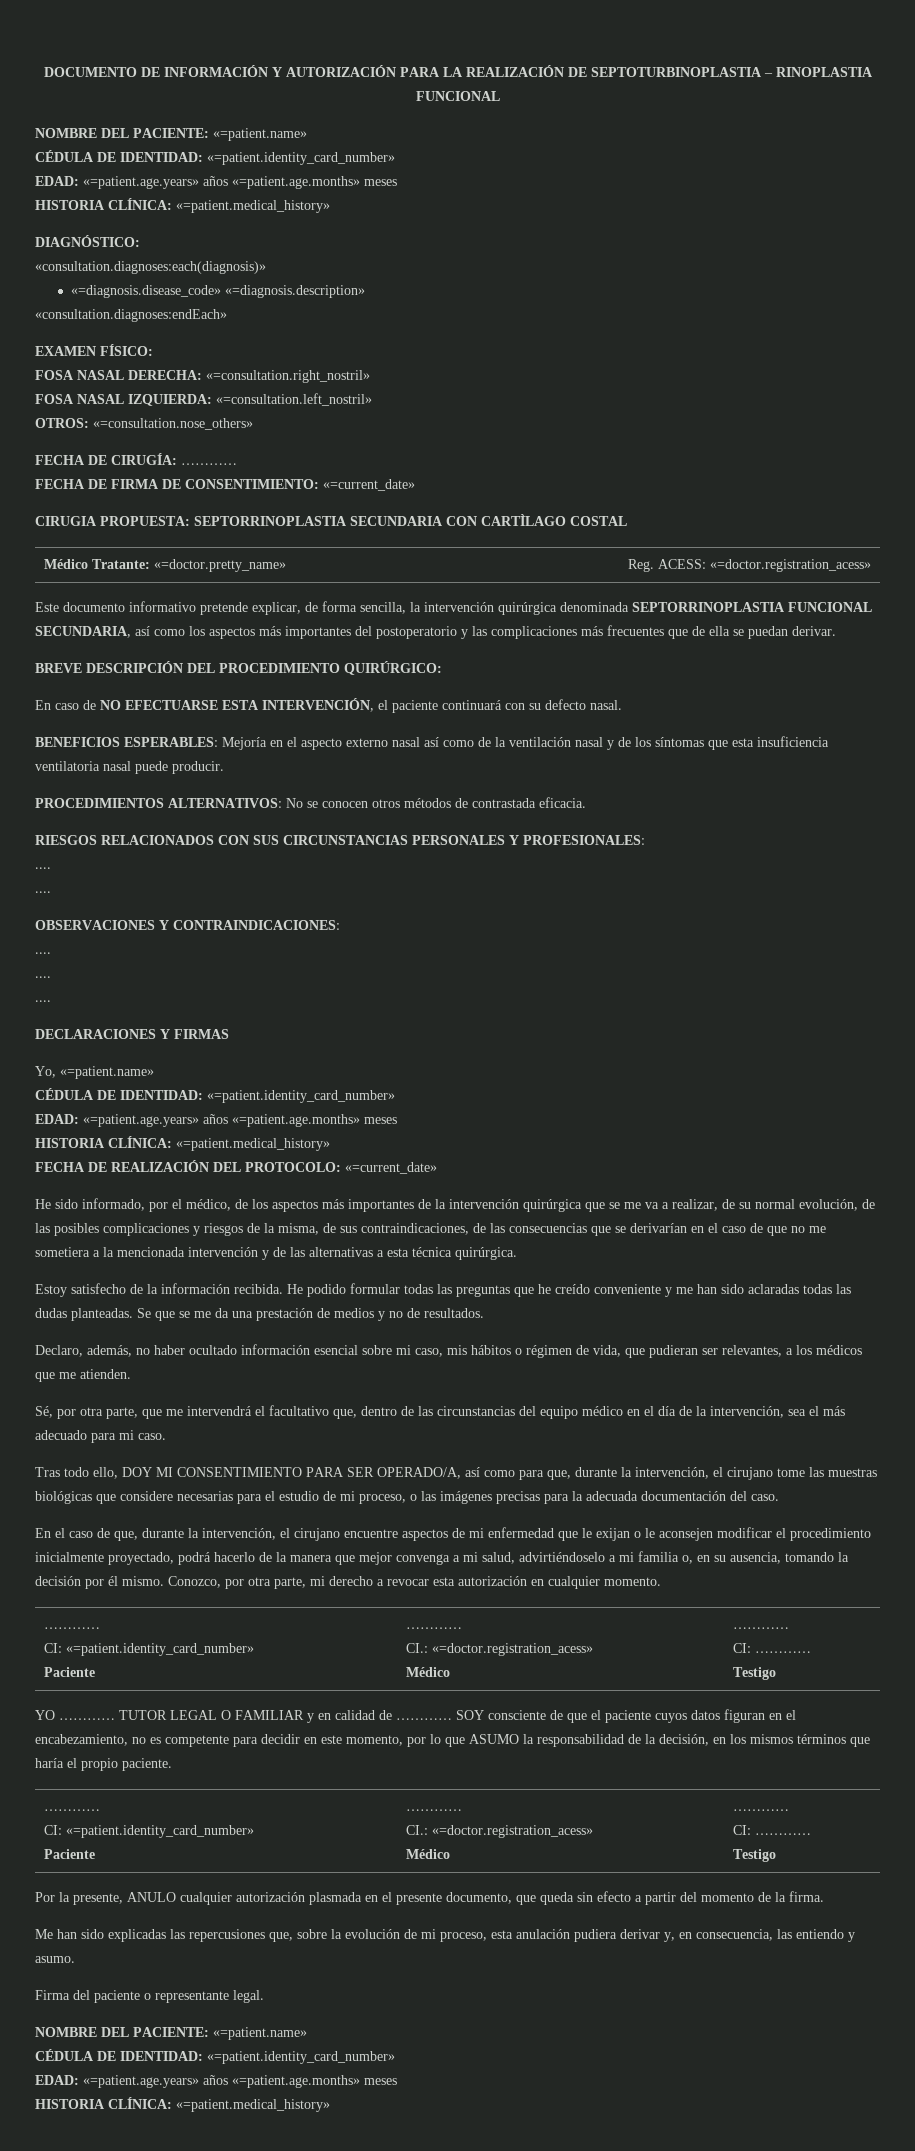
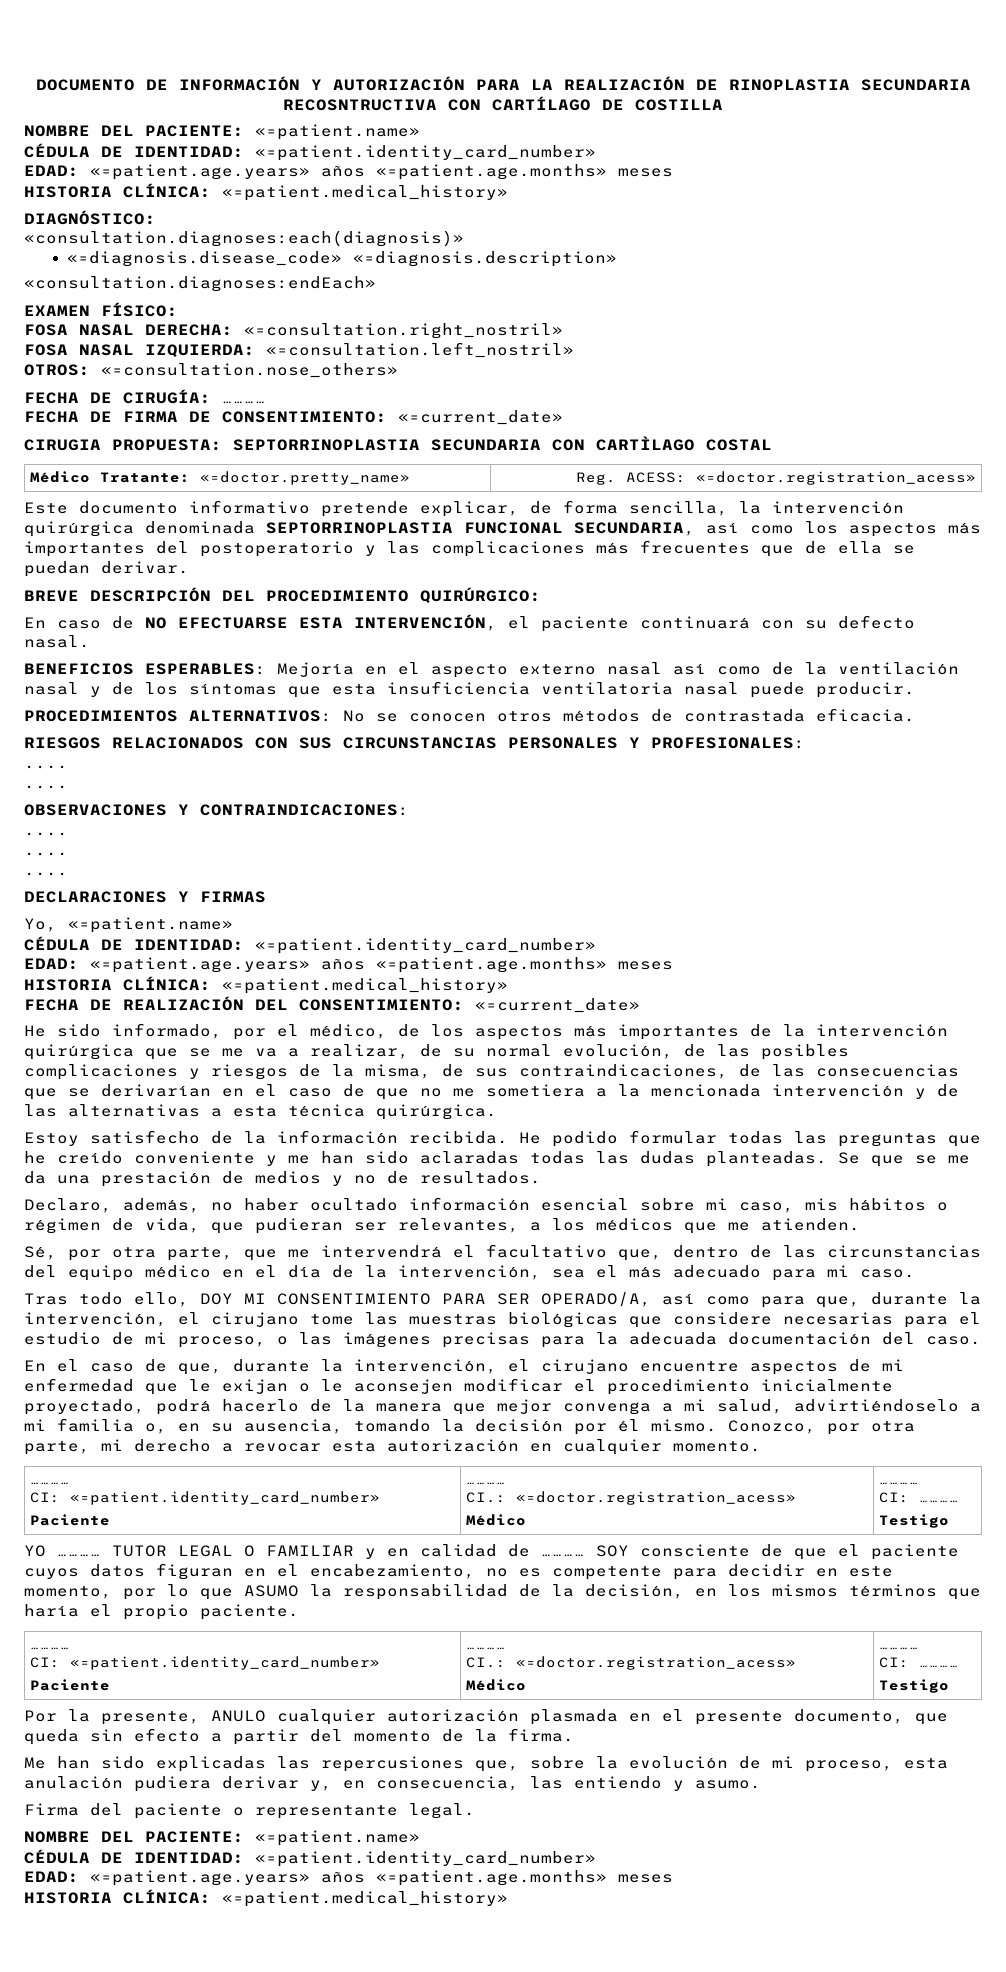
[590,67,873,77] [415,91,500,101] SEPTOTURBINOPLASTIA – RINOPLASTIA FUNCIONAL -> [728,79,971,91] [283,96,723,111] RINOPLASTIA SECUNDARIA RECOSNTRUCTIVA CON CARTÍLAGO DE COSTILLA
[245,1162,341,1172] PROTOCOLO: -> [299,999,464,1011] CONSENTIMIENTO:

